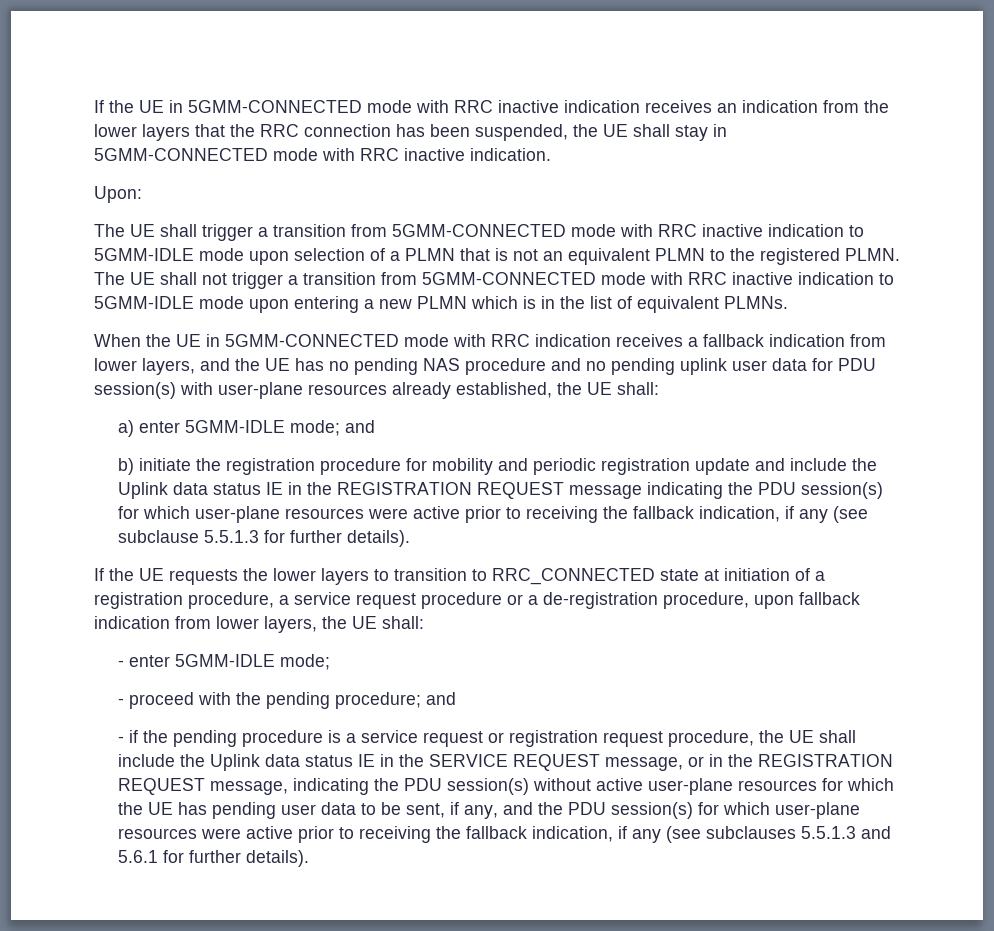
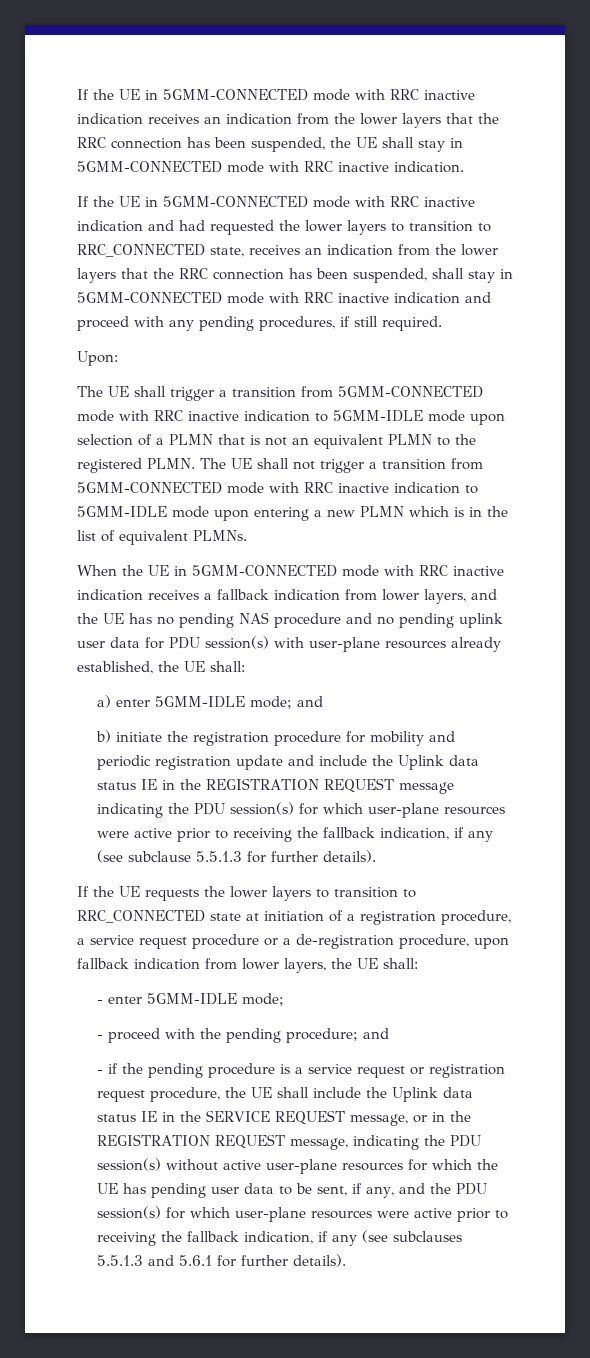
(551, 154) none -> [77,196,475,208] [77,220,491,235] [77,244,498,257] [77,268,513,283] [77,292,491,304] [77,316,442,331] // If the UE in 5GMM-CONNECTED mode with RRC inactive indication and had requested the lower layers to transition to RRC_CONNECTED state, receives an indication from the lower layers that the RRC connection has been suspended, shall stay in 5GMM-CONNECTED mode with RRC inactive indication and proceed with any pending procedures, if still required.
(530, 340) none -> [453,566,504,576] inactive

